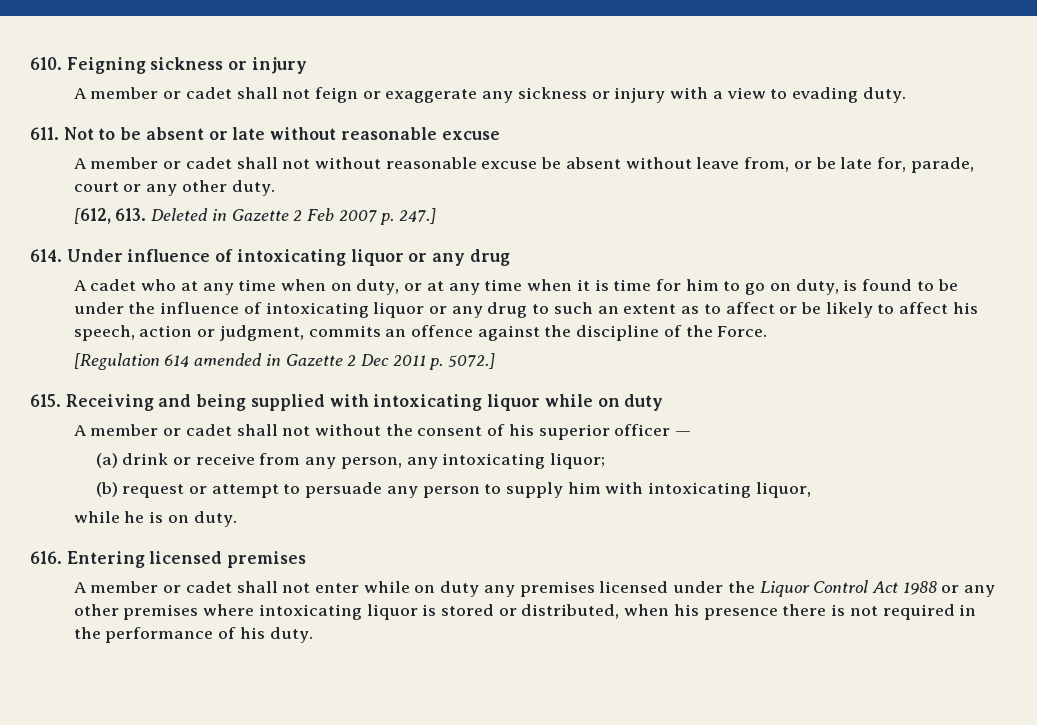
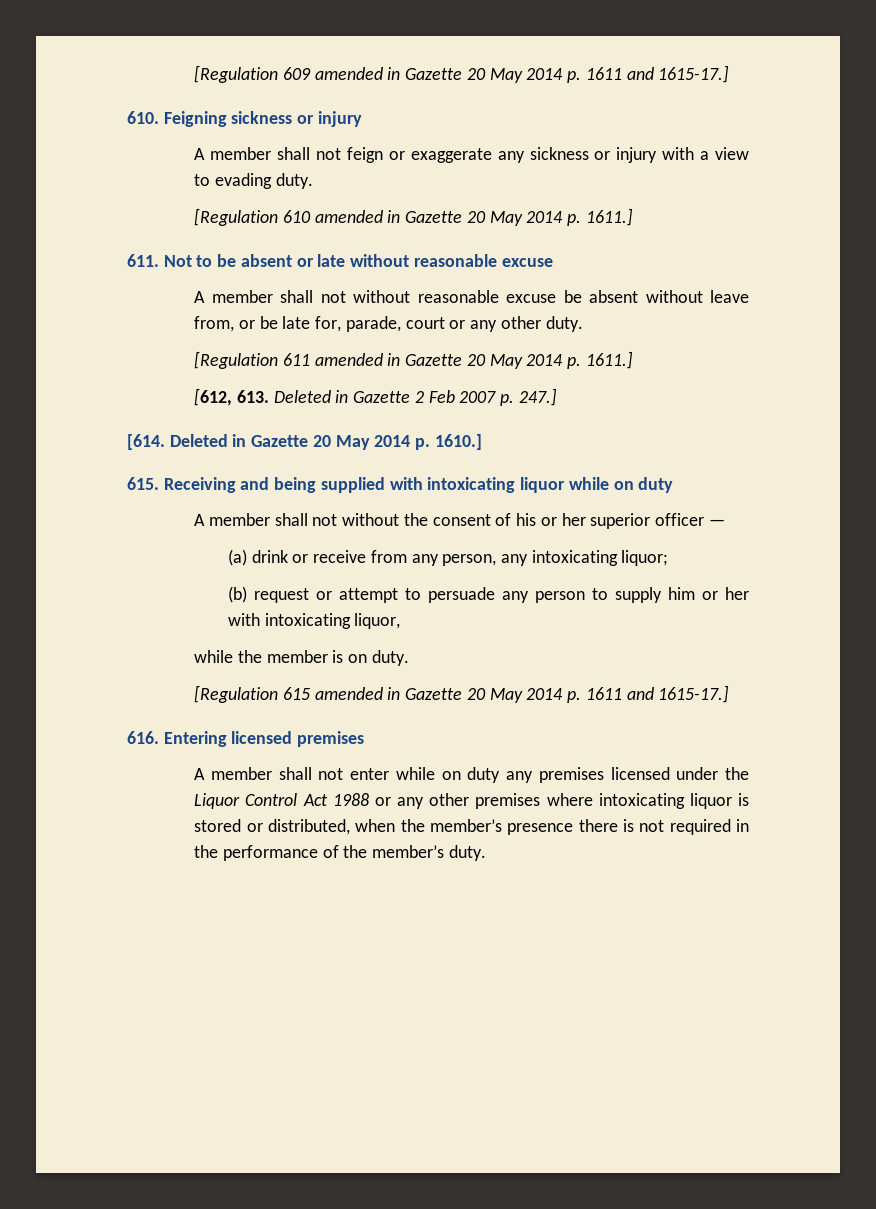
(30, 63) none -> [194,65,730,83] [Regulation 609 amended in Gazette 20 May 2014 p. 1611 and 1615-17.] //
[163,87,232,99] or cadet -> (272, 153) none
(906, 95) none -> [194,208,633,226] // [Regulation 610 amended in Gazette 20 May 2014 p. 1611.]
[163,157,232,169] or cadet -> (273, 296) none
(275, 188) none -> [194,351,633,369] // [Regulation 611 amended in Gazette 20 May 2014 p. 1611.]
[30,249,510,266] [73,279,958,295] [73,302,978,318] [73,325,768,341] [73,353,496,370] 614. Under influence of intoxicating liquor or any drug // A cadet who at any time when on duty, or at any time when it is time for him to go on duty, is found to be under the influence of intoxicating liquor or any drug to such an extent as to affect or be likely to affect his speech, action or judgment, commits an offence against the discipline of the Force. // [Regulation 614 amended in Gazette 2 Dec 2011 p. 5072.] -> [127,434,482,450] [614. Deleted in Gazette 20 May 2014 p. 1610.]
[163,424,232,436] or cadet -> (271, 519) none
(534, 430) none -> [540,513,586,526] or her
(601, 488) none -> [701,587,749,600] or her
[124,511,145,523] he -> [238,650,328,663] the member
(237, 519) none -> [194,685,730,703] // [Regulation 615 amended in Gazette 20 May 2014 p. 1611 and 1615-17.]
[163,581,232,593] or cadet -> (273, 773) none
[673,604,699,616] his -> [400,819,502,832] the member’s
[239,627,265,639] his -> [343,845,445,858] the member’s

